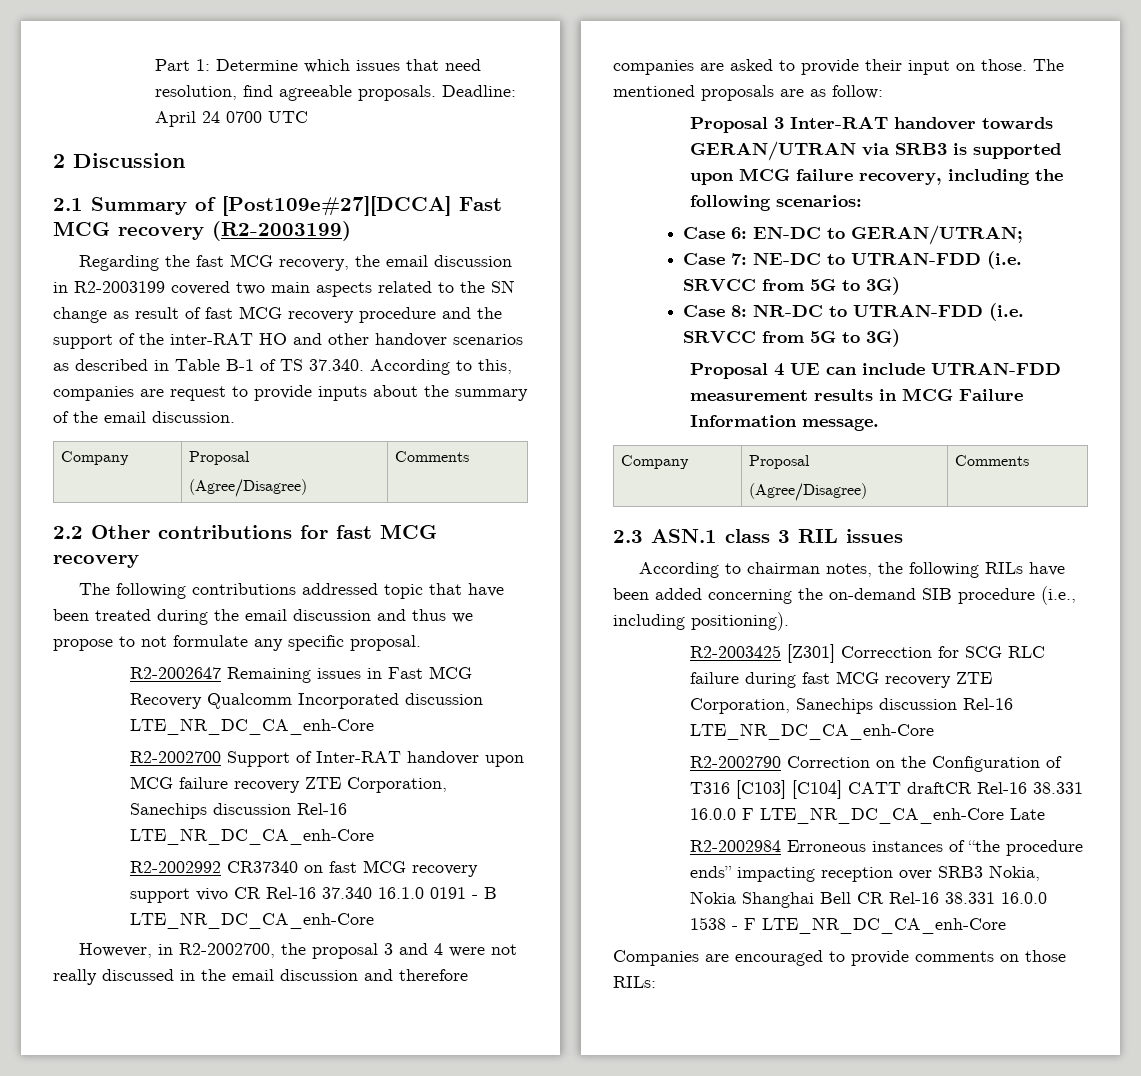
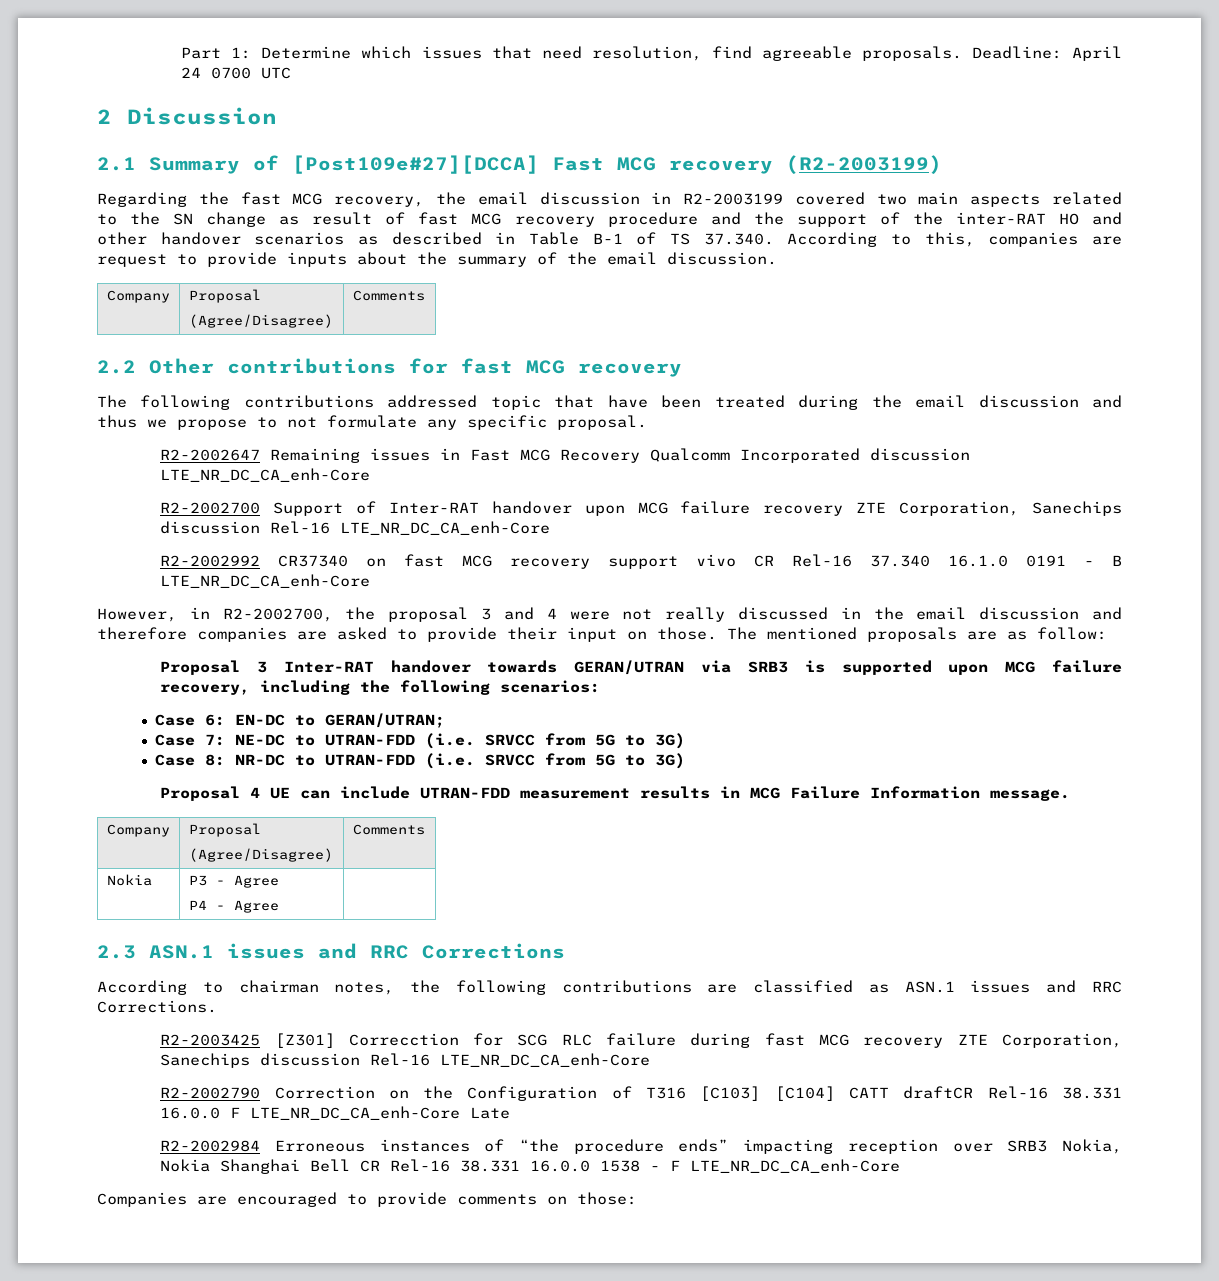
[613,529,903,543] // 2.3 ASN.1 class 3 RIL issues -> [106,874,152,886] [188,875,279,888] [188,900,279,913] [97,943,565,959] // Nokia | P3 - Agree // P4 - Agree | // 2.3 ASN.1 issues and RRC Corrections
[985,562,1066,576] [613,586,1076,605] [613,612,789,631] RILs have been added concerning the on-demand SIB procedure (i.e., including positioning). -> [561,980,1122,993] [97,1000,217,1013] contributions are classified as ASN.1 issues and RRC Corrections.
[1025,950,1066,962] [613,976,656,988] those RILs: -> [577,1192,637,1205] those:

